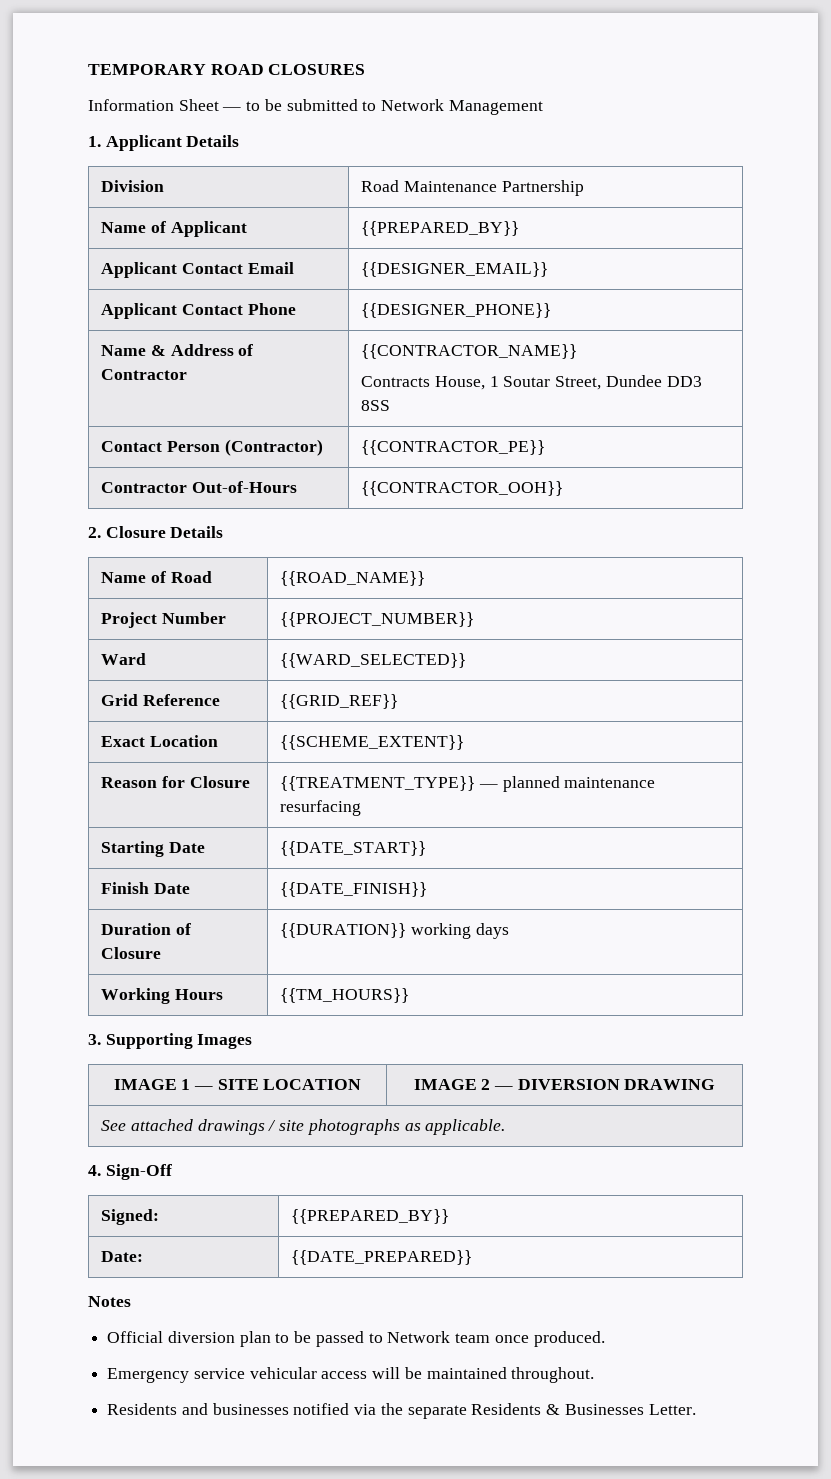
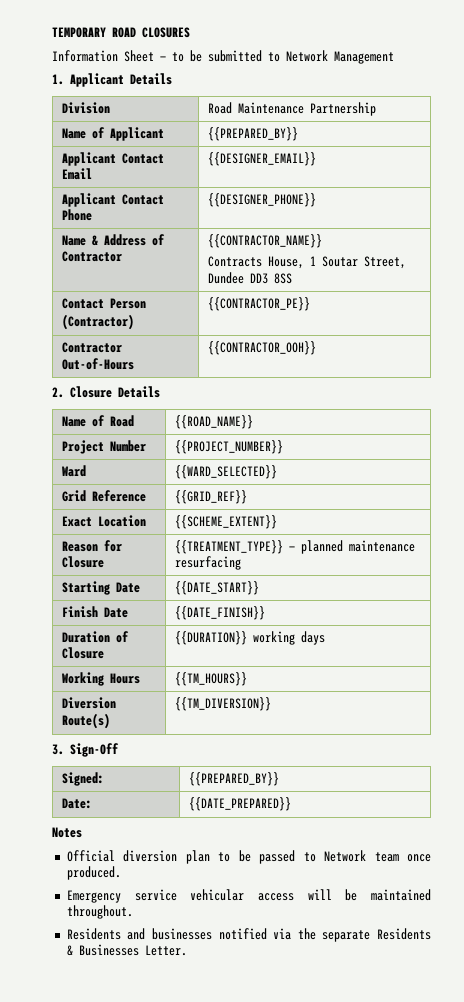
[88,1033,253,1049] [113,1079,362,1090] [413,1079,716,1090] [101,1119,506,1135] [88,1165,101,1176] // 3. Supporting Images // IMAGE 1 — SITE LOCATION | IMAGE 2 — DIVERSION DRAWING // See attached drawings / site photographs as applicable. // 4. -> [61,697,116,709] [61,713,110,729] [174,697,271,711] [52,744,64,755] // Diversion Route(s) | {{TM_DIVERSION}} // 3.

